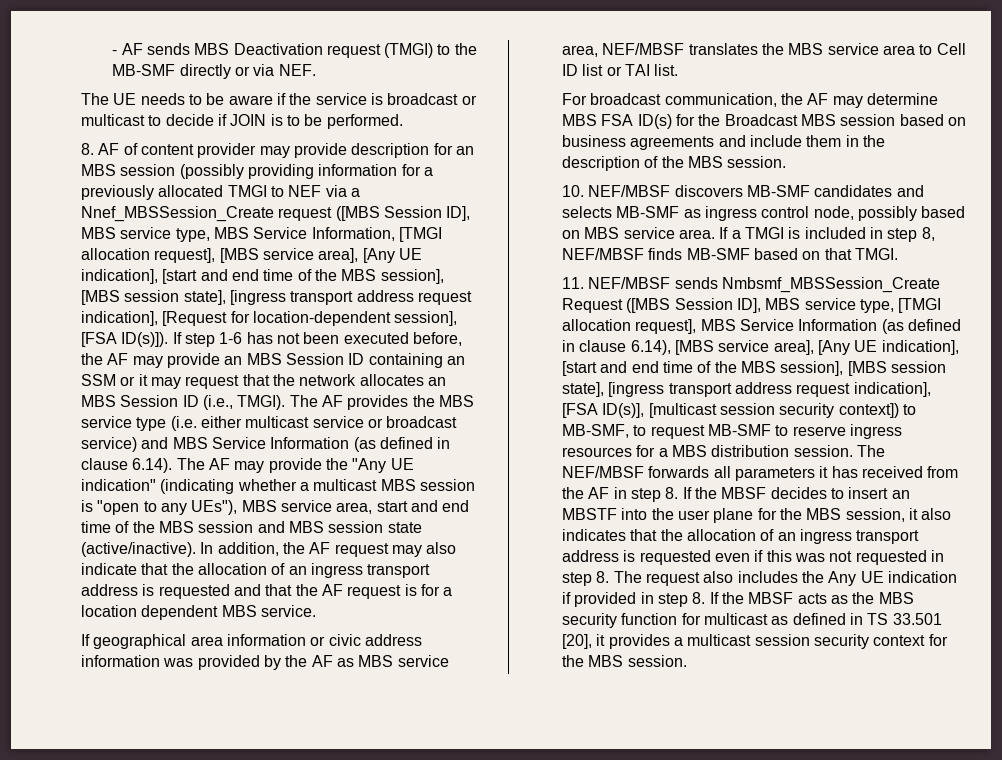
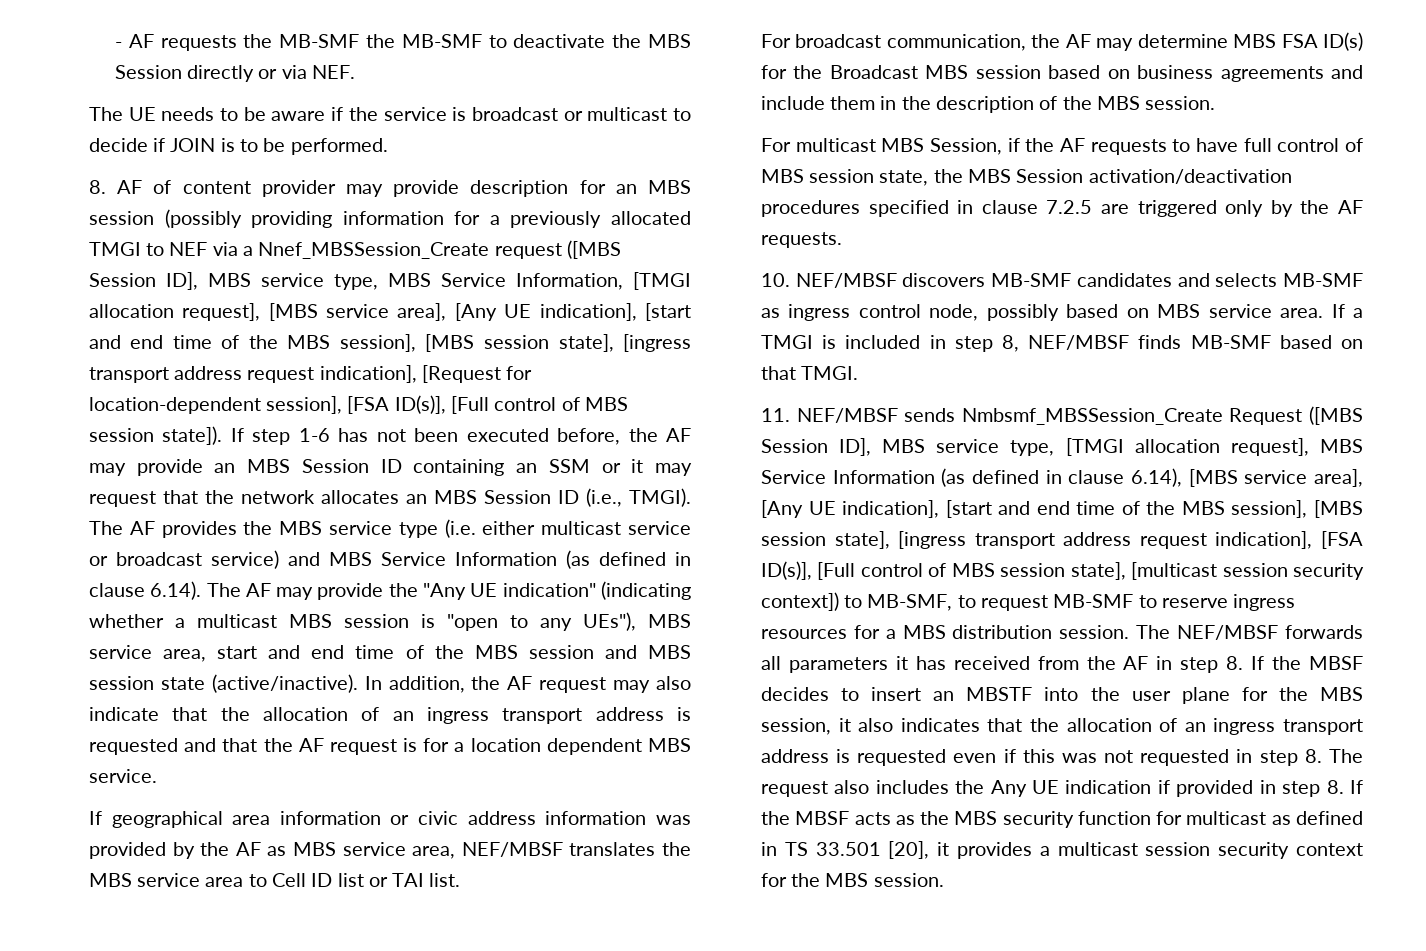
[146,43,477,58] [112,64,176,76] sends MBS Deactivation request (TMGI) to the MB-SMF -> [160,34,692,51] [114,65,182,79] requests the MB-SMF the MB-SMF to deactivate the MBS Session
[121,332,169,347] ID(s)]). -> [394,395,628,414] [88,426,223,445] ID(s)], [Full control of MBS session state]).
(787, 162) none -> [760,138,1363,155] [760,169,1292,186] [760,200,1363,217] [760,232,842,248] // For multicast MBS Session, if the AF requests to have full control of MBS session state, the MBS Session activation/deactivation procedures specified in clause 7.2.5 are triggered only by the AF requests.
(645, 410) none -> [817,562,1126,580] [Full control of MBS session state],

